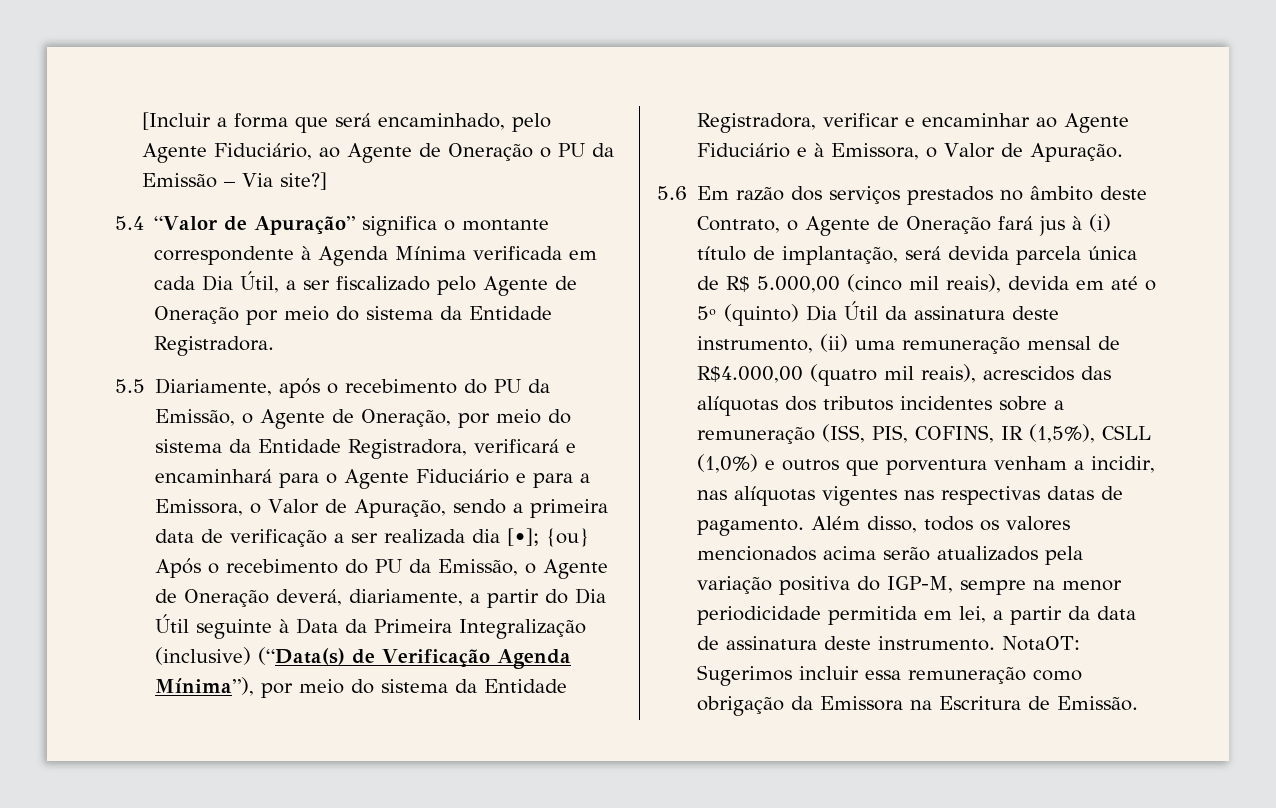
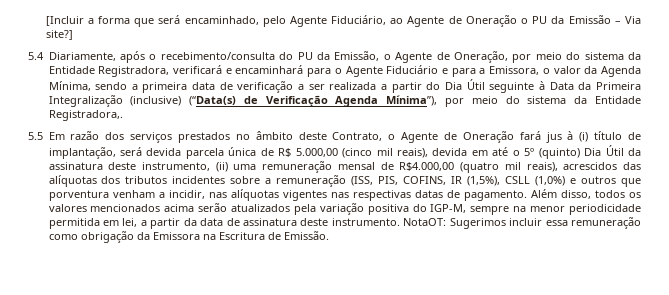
[154,216,550,236] [154,246,598,266] [154,271,578,296] [154,306,553,325] [154,336,275,356] [115,379,145,393] “Valor de Apuração” significa o montante correspondente à Agenda Mínima verificada em cada Dia Útil, a ser fiscalizado pelo Agente de Oneração por meio do sistema da Entidade Registradora. // 5.5 -> (44, 56) none
[345,379,458,394] recebimento -> [160,52,275,60] recebimento/consulta
[268,499,447,518] Valor de Apuração, -> [553,66,641,77] [48,81,91,91] valor da Agenda Mínima,
[472,528,590,547] [155,558,609,579] [155,589,464,607] dia [•]; {ou} Após o recebimento do PU da Emissão, o Agente de Oneração deverá, diariamente, -> (377, 86) none
[697,113,1130,133] [697,143,1124,162] [657,186,687,200] Registradora, verificar e encaminhar ao Agente Fiduciário e à Emissora, o Valor de Apuração. // 5.6 -> [48,110,123,121] [28,132,43,140] Registradora,. // 5.5

